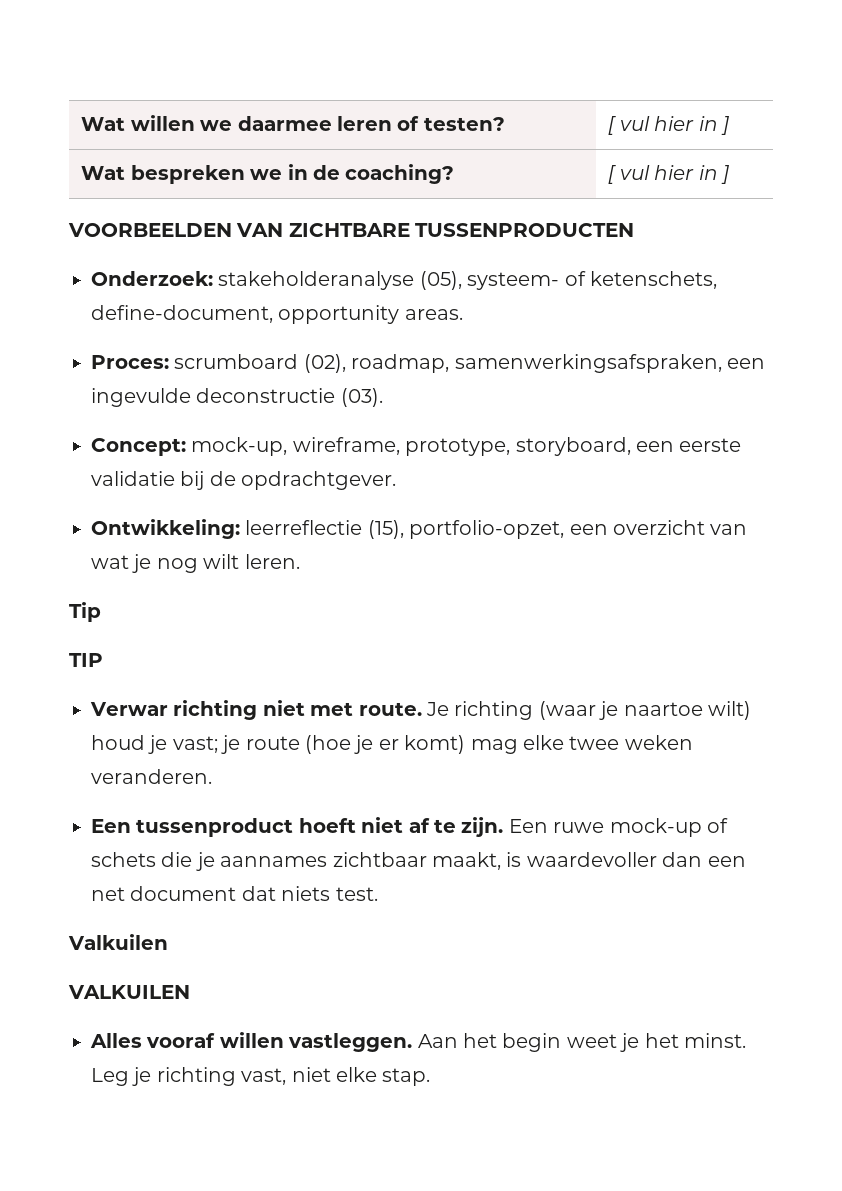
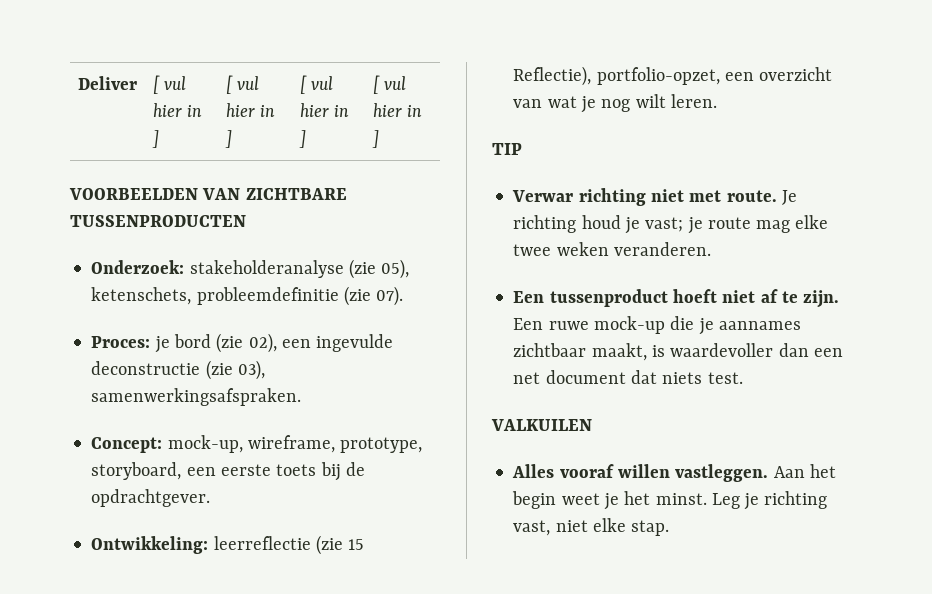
[81,115,505,131] [608,116,731,135] [81,164,455,184] Wat willen we daarmee leren of testen? | [ vul hier in ] // Wat bespreken we in de coaching? -> [77,76,137,90] [152,75,187,94] [152,103,203,117] [151,130,159,148] [225,75,260,94] [225,103,276,117] [224,130,232,148] [299,75,334,94] [299,103,350,117] [298,130,306,148] Deliver | [ vul hier in ] | [ vul hier in ] | [ vul hier in ]
[419,271,717,290] [91,305,463,324] [91,354,765,373] [91,388,383,407] (05), systeem- of ketenschets, define-document, opportunity areas. // Proces: scrumboard (02), roadmap, samenwerkingsafspraken, een ingevulde deconstructie (03). -> [348,259,410,279] [91,286,404,306] [91,333,394,353] [91,360,265,380] [91,388,302,406] (zie 05), ketenschets, probleemdefinitie (zie 07). // Proces: je bord (zie 02), een ingevulde deconstructie (zie 03), samenwerkingsafspraken.
[91,471,175,486] validatie -> [276,464,317,476] toets
[367,520,404,539] (15), -> [315,535,365,555] [513,66,592,86] (zie 15 Reflectie),
[69,602,101,622] // Tip -> (717, 101) none
[538,701,751,720] (waar je naartoe wilt) -> (577, 224) none
[305,735,466,754] (hoe je er komt) -> (751, 223) none
[706,818,728,833] [91,852,156,867] of schets -> (665, 325) none
[68,934,168,950] // Valkuilen -> (743, 378) none

